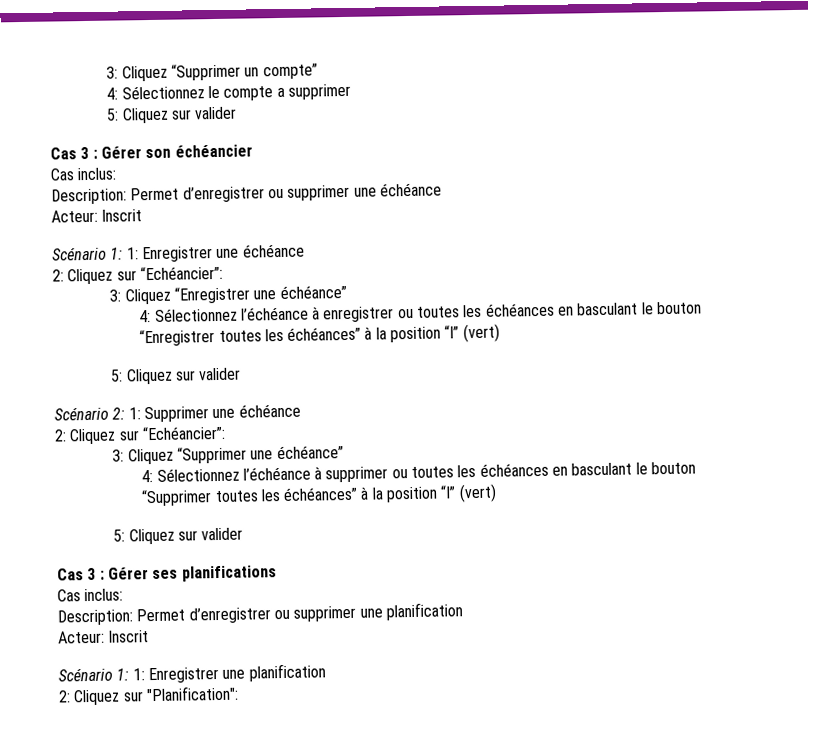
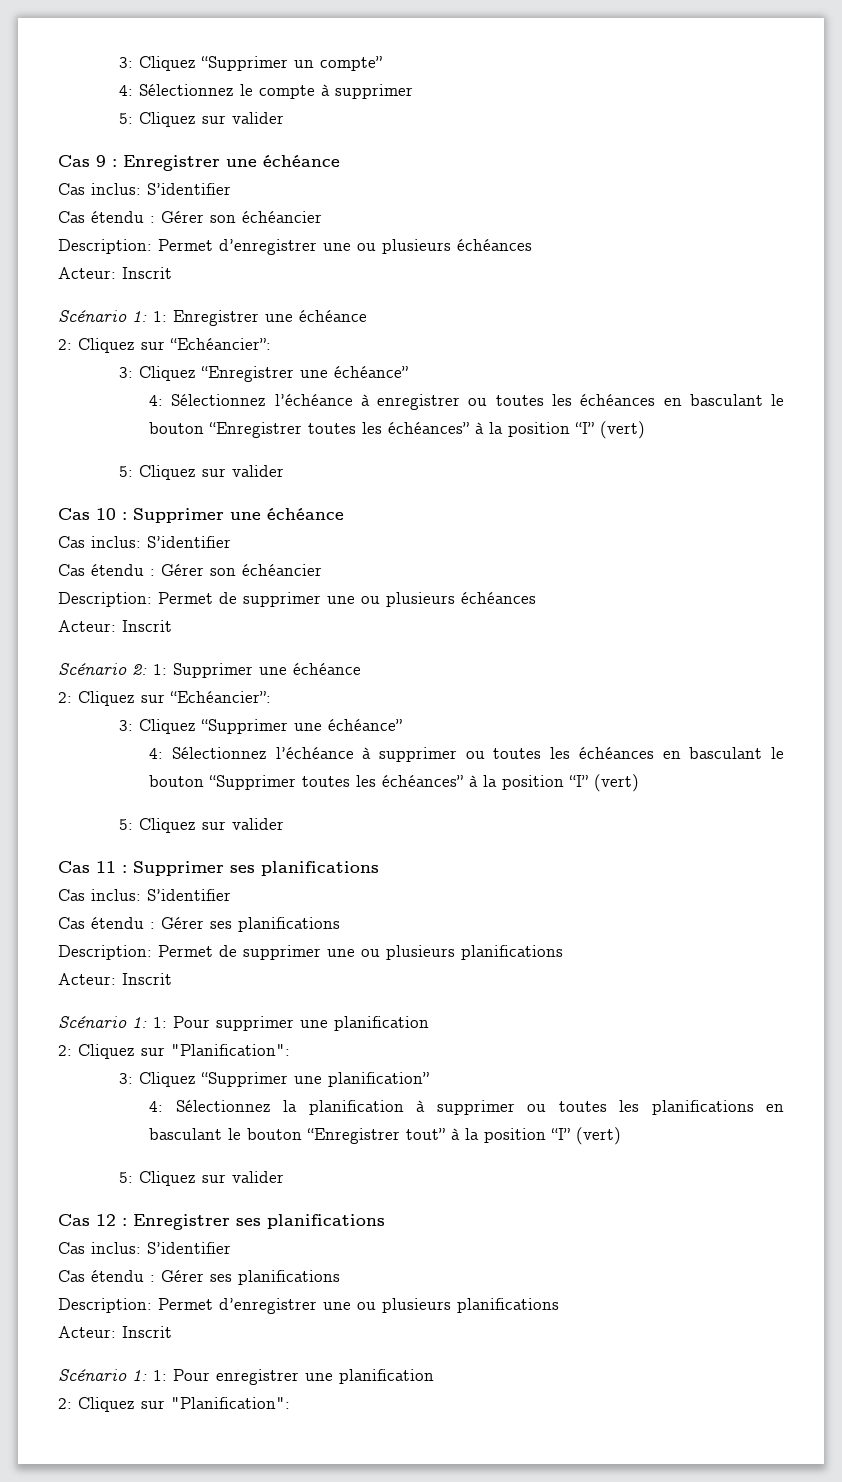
[276,87,285,98] a -> [320,84,330,96] à
[80,144,253,160] [50,167,118,181] [51,182,442,205] 3 : Gérer son échéancier // Cas inclus: // Description: Permet d’enregistrer ou supprimer une échéance -> [96,155,340,171] [58,183,231,195] [58,211,322,223] [58,239,532,255] 9 : Enregistrer une échéance // Cas inclus: S’identifier // Cas étendu : Gérer son échéancier // Description: Permet d’enregistrer une ou plusieurs échéances
(242, 374) none -> [58,508,344,523] [58,536,231,548] [58,564,322,576] [58,592,536,607] [58,620,172,632] // Cas 10 : Supprimer une échéance // Cas inclus: S’identifier // Cas étendu : Gérer son échéancier // Description: Permet de supprimer une ou plusieurs échéances // Acteur: Inscrit
[87,565,277,582] [57,588,124,602] [57,602,463,626] [58,630,150,644] [58,663,326,684] [58,685,239,706] 3 : Gérer ses planifications // Cas inclus: // Description: Permet d’enregistrer ou supprimer une planification // Acteur: Inscrit // Scénario 1: 1: Enregistrer une planification // 2: Cliquez sur "Planification": -> [96,861,379,876] [58,889,231,901] [58,917,340,932] [58,945,563,960] [58,973,172,985] [58,1016,429,1031] [58,1044,290,1059] [118,1072,429,1087] [149,1100,785,1115] [149,1127,622,1145] [118,1171,284,1186] [58,1214,385,1230] [58,1242,231,1254] [58,1270,340,1285] [58,1298,559,1314] [58,1326,172,1338] [58,1369,434,1385] [58,1397,290,1412] 11 : Supprimer ses planifications // Cas inclus: S’identifier // Cas étendu : Gérer ses planifications // Description: Permet de supprimer une ou plusieurs planifications // Acteur: Inscrit // Scénario 1: 1: Pour supprimer une planification // 2: Cliquez sur "Planification": // 3: Cliquez “Supprimer une planification” // 4: Sélectionnez la planification à supprimer ou toutes les planifications en basculant le bouton “Enregistrer tout” à la position “I” (vert) // 5: Cliquez sur valider // Cas 12 : Enregistrer ses planifications // Cas inclus: S’identifier // Cas étendu : Gérer ses planifications // Description: Permet d’enregistrer une ou plusieurs planifications // Acteur: Inscrit // Scénario 1: 1: Pour enregistrer une planification // 2: Cliquez sur "Planification":

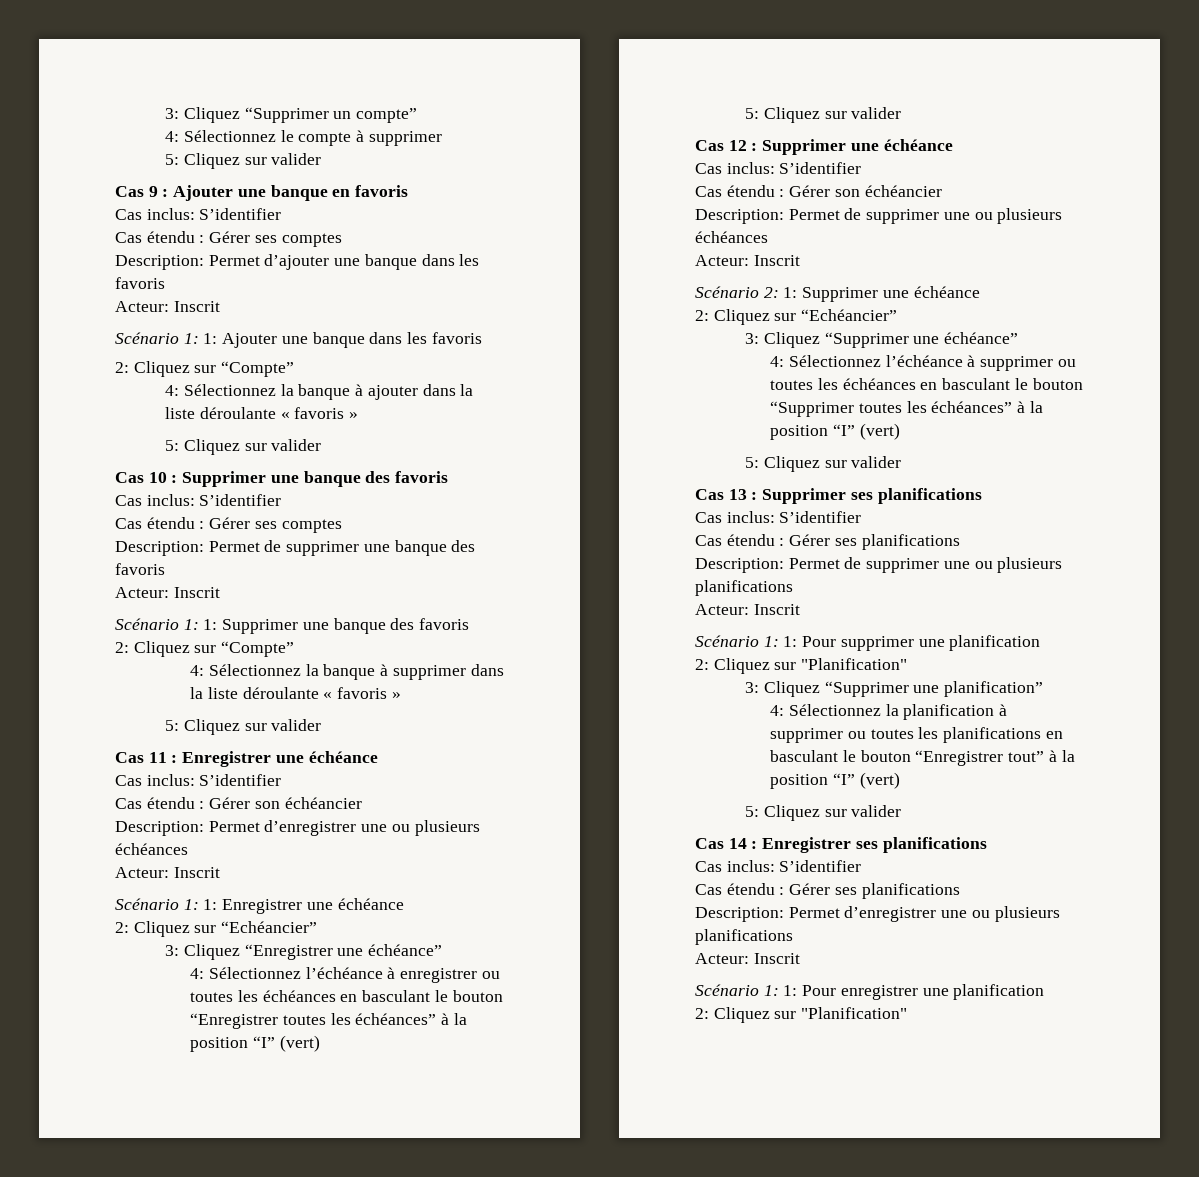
(117, 163) none -> [173,185,409,201] [115,208,282,220] [115,231,342,247] [115,254,480,270] [115,277,165,289] [115,301,220,312] [115,332,482,348] [115,361,295,377] [165,384,474,400] [165,407,359,419] [165,439,322,455] [115,471,449,487] [115,494,282,506] [115,517,342,533] [115,540,476,556] [115,563,165,575] [115,587,220,598] [115,618,470,634] [115,641,295,657] [190,664,504,680] [190,687,401,699] [165,719,322,735] [115,752,178,763] Ajouter une banque en favoris // Cas inclus: S’identifier // Cas étendu : Gérer ses comptes // Description: Permet d’ajouter une banque dans les favoris // Acteur: Inscrit // Scénario 1: 1: Ajouter une banque dans les favoris // 2: Cliquez sur “Compte” // 4: Sélectionnez la banque à ajouter dans la liste déroulante « favoris » // 5: Cliquez sur valider // Cas 10 : Supprimer une banque des favoris // Cas inclus: S’identifier // Cas étendu : Gérer ses comptes // Description: Permet de supprimer une banque des favoris // Acteur: Inscrit // Scénario 1: 1: Supprimer une banque des favoris // 2: Cliquez sur “Compte” // 4: Sélectionnez la banque à supprimer dans la liste déroulante « favoris » // 5: Cliquez sur valider // Cas 11 :
[170,338,271,350] “Echéancier”: -> [221,921,318,933] “Echéancier”
[96,508,116,520] 10 -> [728,140,747,151] 12
[170,691,271,703] “Echéancier”: -> [801,309,898,321] “Echéancier”
[96,861,116,873] 11 -> [728,489,747,500] 13
[171,1044,290,1056] "Planification": -> [801,658,908,670] "Planification"
[96,1214,116,1226] 12 -> [728,838,747,849] 14
[171,1397,290,1409] "Planification": -> [801,1007,908,1019] "Planification"

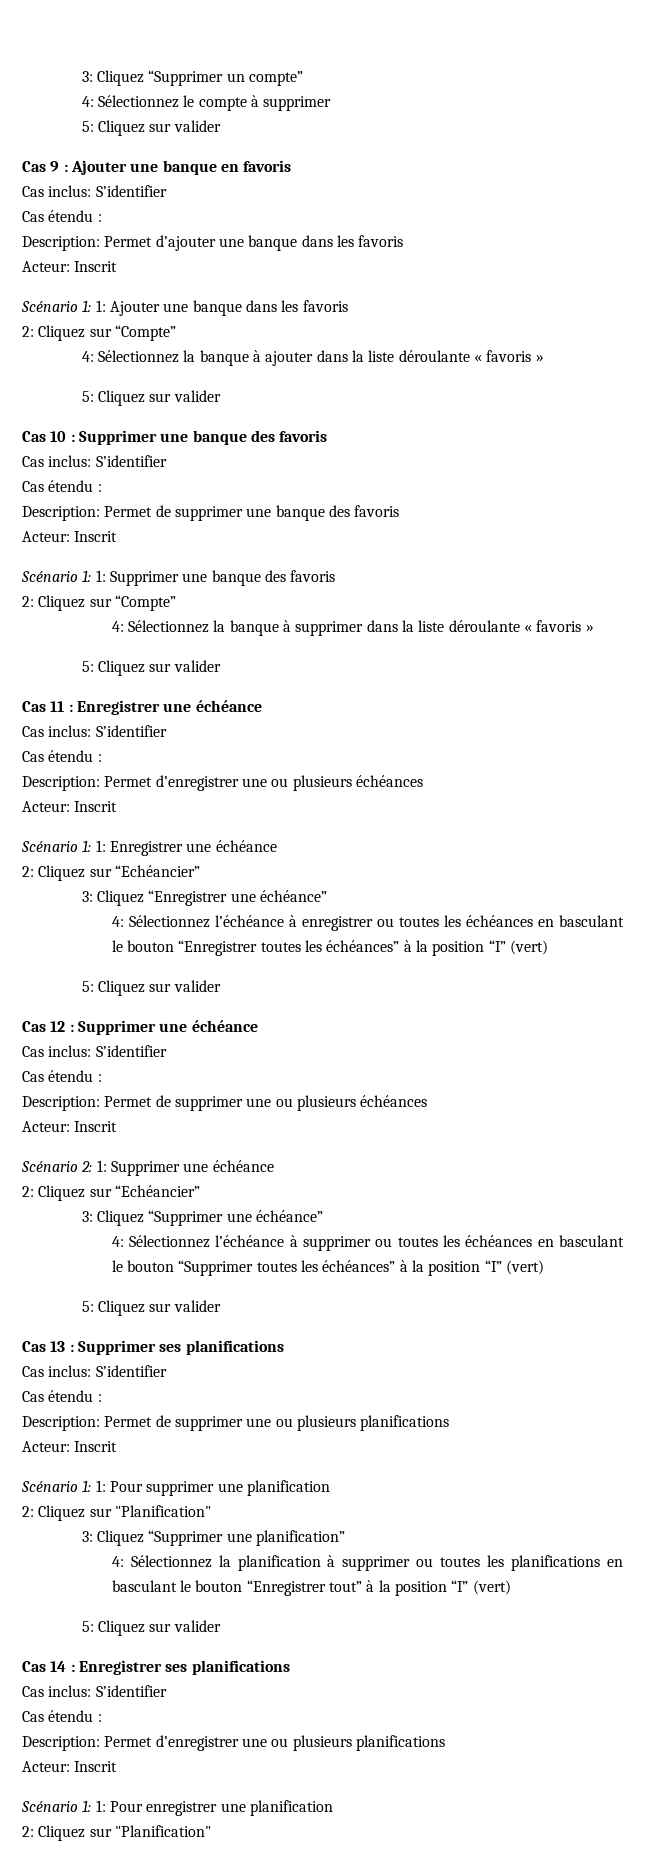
[209,231,342,247] Gérer ses comptes -> (102, 218) none
[209,517,342,533] Gérer ses comptes -> (102, 488) none
[209,797,362,809] Gérer son échéancier -> (102, 758) none
[789,185,942,197] Gérer son échéancier -> (102, 1078) none
[789,534,960,550] Gérer ses planifications -> (102, 1398) none
[789,883,960,899] Gérer ses planifications -> (102, 1718) none

